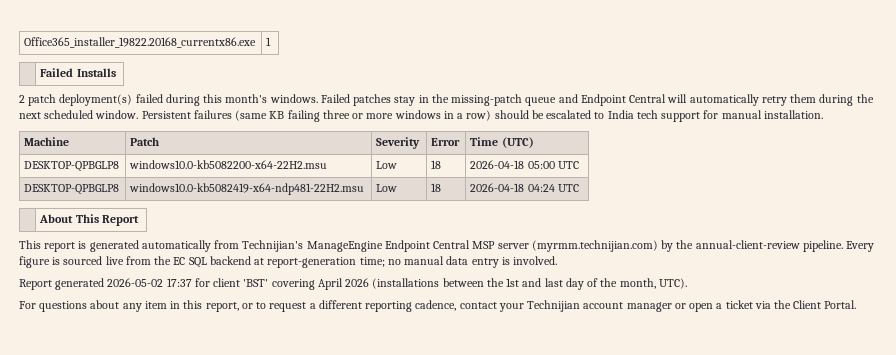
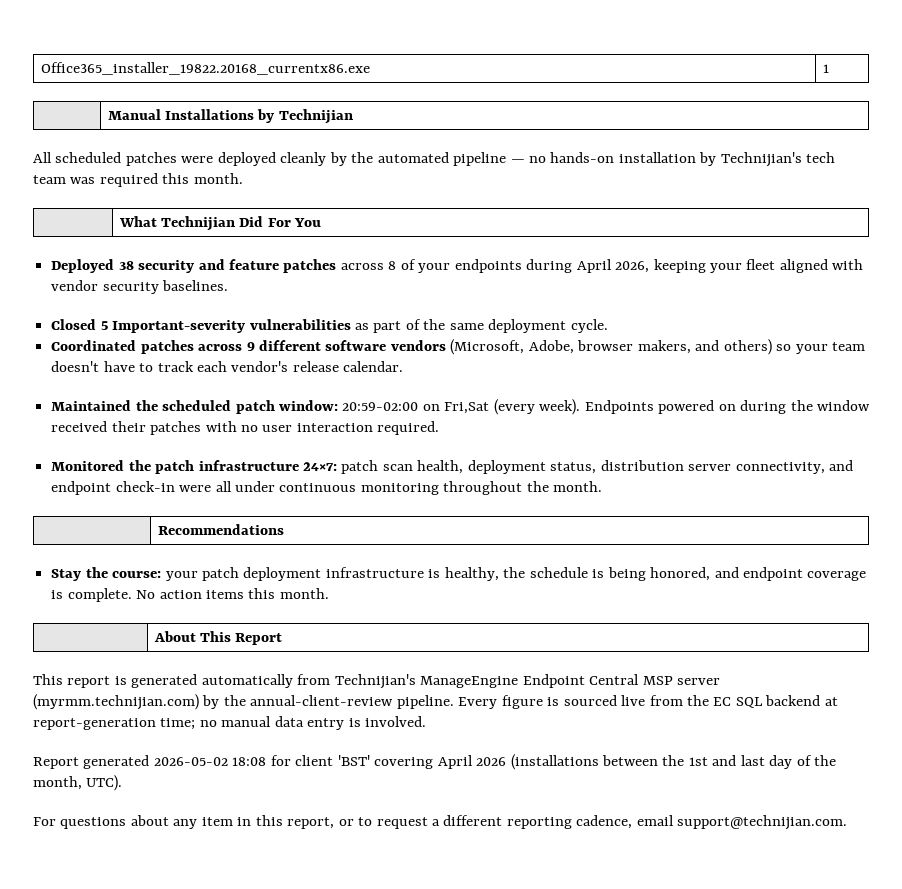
[40,68,116,77] [19,94,874,106] [19,110,823,122] [24,137,70,146] [130,137,160,146] [376,137,421,149] [431,138,461,146] [470,137,534,148] [24,161,120,172] [129,160,328,169] [376,161,398,169] [431,160,442,169] [470,160,579,169] [24,184,120,195] [129,183,365,195] [376,184,398,192] [431,183,442,192] [470,183,579,192] Failed Installs // 2 patch deployment(s) failed during this month's windows. Failed patches stay in the missing-patch queue and Endpoint Central will automatically retry them during the next scheduled window. Persistent failures (same KB failing three or more windows in a row) should be escalated to India tech support for manual installation. // Machine | Patch | Severity | Error | Time (UTC) // DESKTOP-QPBGLP8 | windows10.0-kb5082200-x64-22H2.msu | Low | 18 | 2026-04-18 05:00 UTC // DESKTOP-QPBGLP8 | windows10.0-kb5082419-x64-ndp481-22H2.msu | Low | 18 | 2026-04-18 04:24 UTC -> [107,109,353,124] [33,152,836,167] [33,173,243,187] [118,216,322,231] [51,259,864,273] [51,280,229,294] [51,319,608,333] [51,339,865,355] [51,361,404,372] [51,399,870,415] [51,421,440,435] [51,460,854,474] [51,481,603,495] [157,524,284,535] [51,567,867,581] [51,588,329,602] Manual Installations by Technijian // All scheduled patches were deployed cleanly by the automated pipeline — no hands-on installation by Technijian's tech team was required this month. // | What Technijian Did For You // Deployed 38 security and feature patches across 8 of your endpoints during April 2026, keeping your fleet aligned with vendor security baselines. // Closed 5 Important-severity vulnerabilities as part of the same deployment cycle. // Coordinated patches across 9 different software vendors (Microsoft, Adobe, browser makers, and others) so your team doesn't have to track each vendor's release calendar. // Maintained the scheduled patch window: 20:59-02:00 on Fri,Sat (every week). Endpoints powered on during the window received their patches with no user interaction required. // Monitored the patch infrastructure 24×7: patch scan health, deployment status, distribution server connectivity, and endpoint check-in were all under continuous monitoring throughout the month. // | Recommendations // Stay the course: your patch deployment infrastructure is healthy, the schedule is being honored, and endpoint coverage is complete. No action items this month.
[166,278,192,287] 17:37 -> [232,757,267,766] 18:08
[459,300,857,312] contact your Technijian account manager or open a ticket via the Client Portal. -> [636,815,848,830] email support@technijian.com.

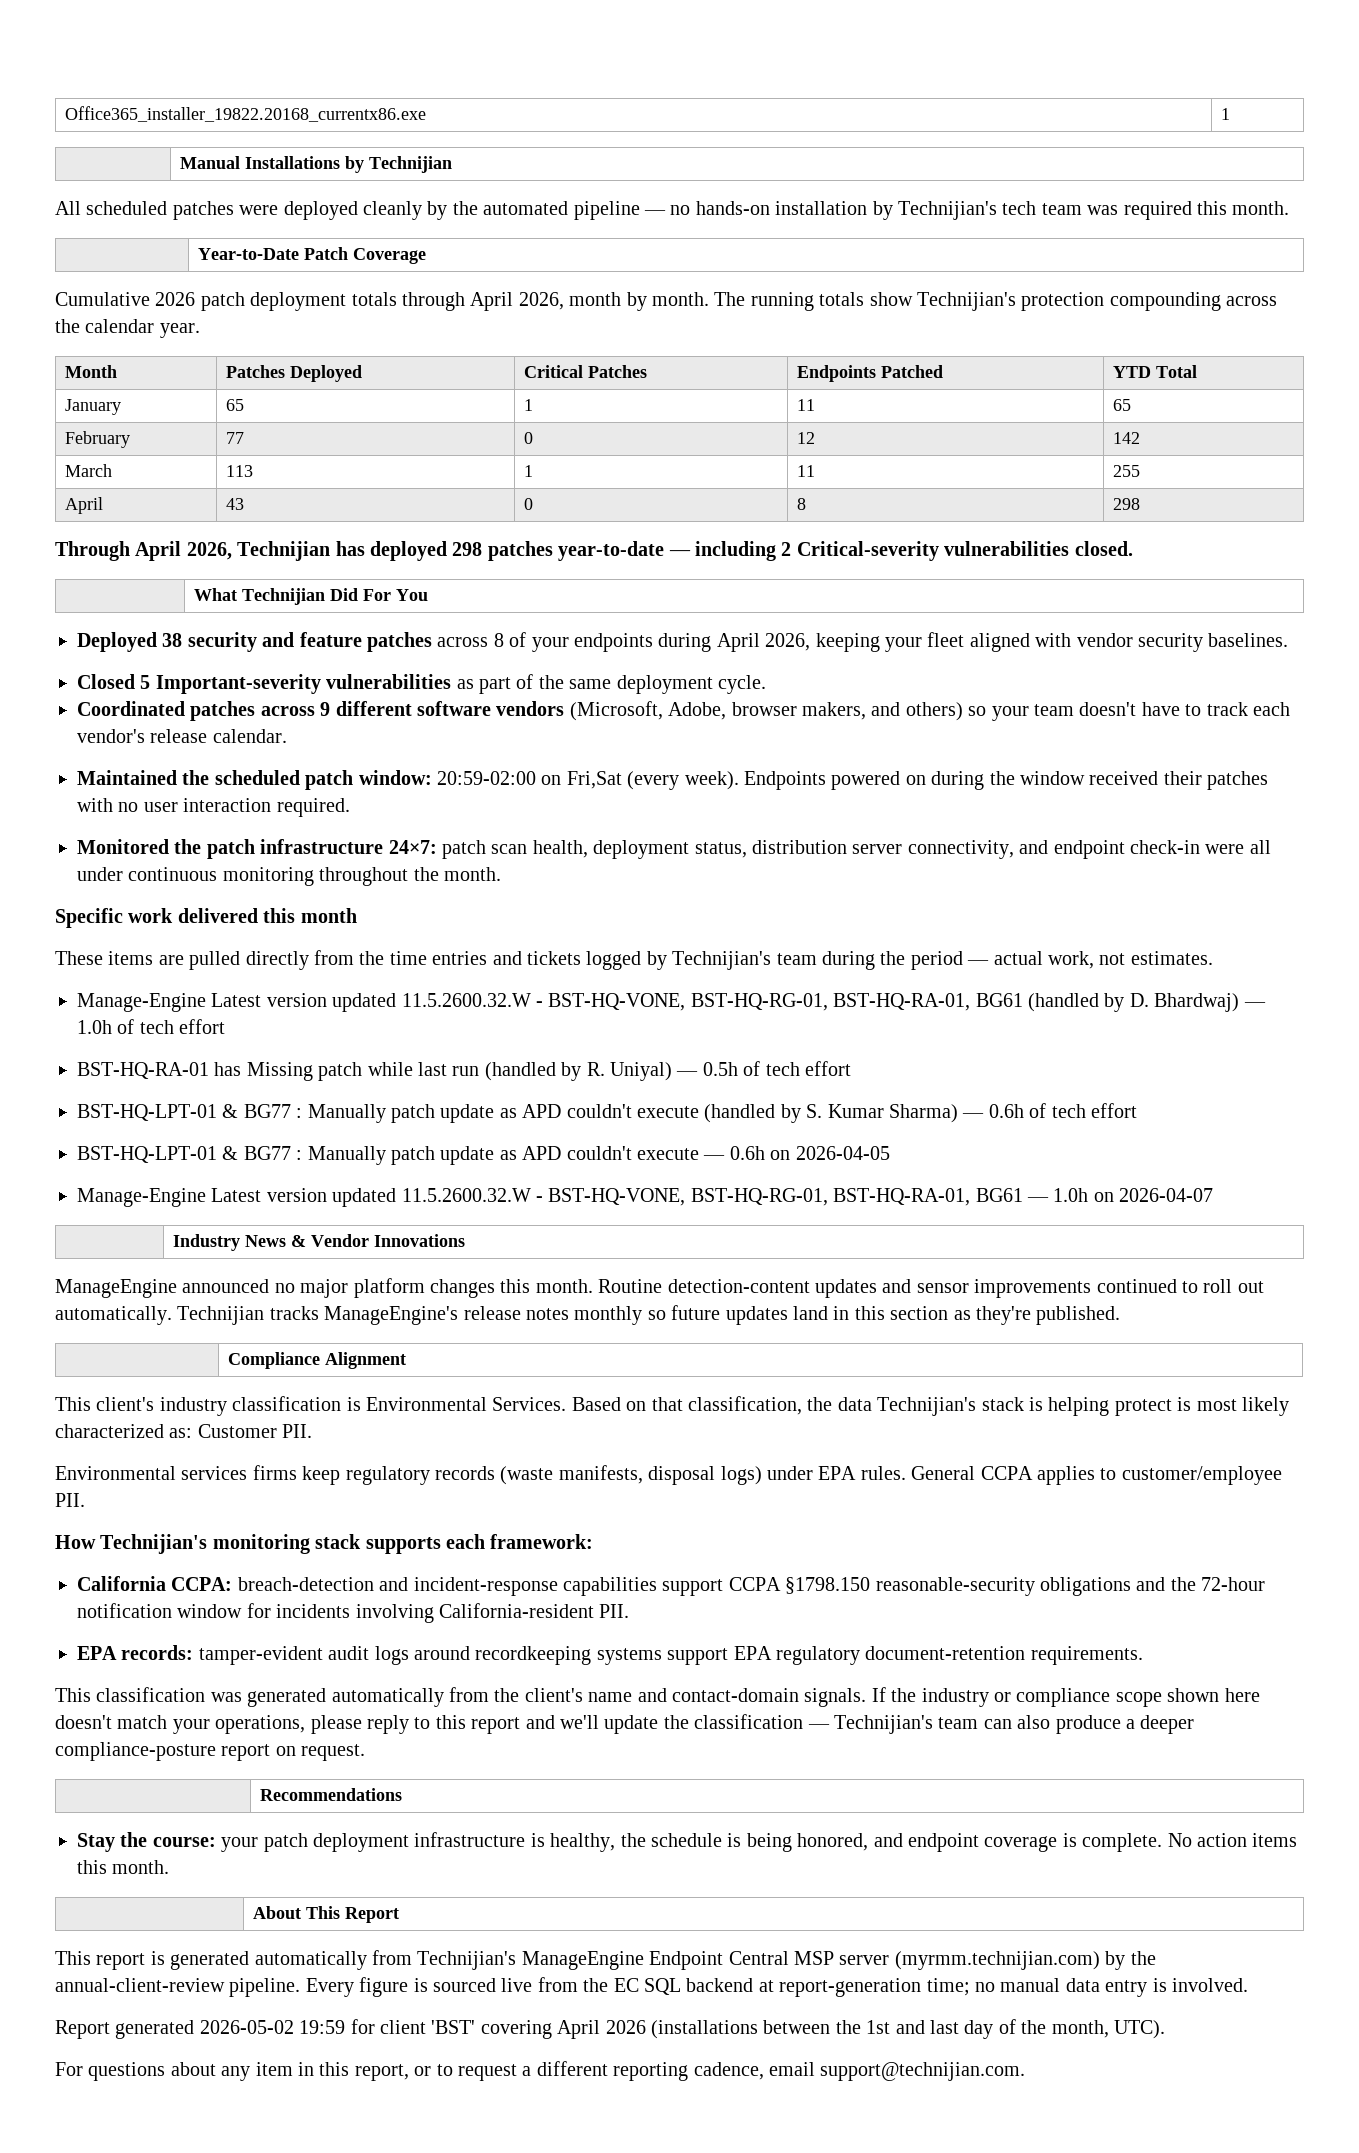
(243, 178) none -> [198,247,427,264] [55,292,1278,311] [55,319,200,338] [65,365,118,378] [226,365,363,382] [524,365,648,378] [797,365,944,382] [1113,365,1198,378] [65,399,122,415] [226,399,245,411] [524,399,534,411] [797,399,816,411] [1113,399,1132,411] [65,431,131,448] [226,432,245,444] [524,432,534,444] [797,432,816,444] [1113,432,1141,444] [65,464,113,477] [226,465,254,477] [524,465,534,477] [797,465,816,477] [1113,465,1141,477] [65,497,104,514] [226,498,245,510] [524,498,534,510] [797,498,807,510] [1113,498,1141,510] [55,541,1133,561] // | Year-to-Date Patch Coverage // Cumulative 2026 patch deployment totals through April 2026, month by month. The running totals show Technijian's protection compounding across the calendar year. // Month | Patches Deployed | Critical Patches | Endpoints Patched | YTD Total // January | 65 | 1 | 11 | 65 // February | 77 | 0 | 12 | 142 // March | 113 | 1 | 11 | 255 // April | 43 | 0 | 8 | 298 // Through April 2026, Technijian has deployed 298 patches year-to-date — including 2 Critical-severity vulnerabilities closed.
(603, 486) none -> [55,908,357,928] [55,950,1213,970] [77,993,1266,1012] [77,1019,226,1034] [77,1061,851,1081] [77,1103,1137,1123] [77,1146,890,1165] [77,1188,1214,1207] [173,1234,466,1251] [55,1278,1264,1298] [55,1305,1121,1325] [228,1352,407,1369] [55,1396,1289,1416] [55,1424,313,1438] [55,1465,1282,1485] [55,1493,85,1507] [55,1534,594,1554] [77,1576,1266,1596] [77,1603,630,1623] [77,1645,1143,1665] [55,1687,1260,1707] [55,1714,1195,1734] [55,1742,366,1761] // Specific work delivered this month // These items are pulled directly from the time entries and tickets logged by Technijian's team during the period — actual work, not estimates. // Manage-Engine Latest version updated 11.5.2600.32.W - BST-HQ-VONE, BST-HQ-RG-01, BST-HQ-RA-01, BG61 (handled by D. Bhardwaj) — 1.0h of tech effort // BST-HQ-RA-01 has Missing patch while last run (handled by R. Uniyal) — 0.5h of tech effort // BST-HQ-LPT-01 & BG77 : Manually patch update as APD couldn't execute (handled by S. Kumar Sharma) — 0.6h of tech effort // BST-HQ-LPT-01 & BG77 : Manually patch update as APD couldn't execute — 0.6h on 2026-04-05 // Manage-Engine Latest version updated 11.5.2600.32.W - BST-HQ-VONE, BST-HQ-RG-01, BST-HQ-RA-01, BG61 — 1.0h on 2026-04-07 // | Industry News & Vendor Innovations // ManageEngine announced no major platform changes this month. Routine detection-content updates and sensor improvements continued to roll out automatically. Technijian tracks ManageEngine's release notes monthly so future updates land in this section as they're published. // | Compliance Alignment // This client's industry classification is Environmental Services. Based on that classification, the data Technijian's stack is helping protect is most likely characterized as: Customer PII. // Environmental services firms keep regulatory records (waste manifests, disposal logs) under EPA rules. General CCPA applies to customer/employee PII. // How Technijian's monitoring stack supports each framework: // California CCPA: breach-detection and incident-response capabilities support CCPA §1798.150 reasonable-security obligations and the 72-hour notification window for incidents involving California-resident PII. // EPA records: tamper-evident audit logs around recordkeeping systems support EPA regulatory document-retention requirements. // This classification was generated automatically from the client's name and contact-domain signals. If the industry or compliance scope shown here doesn't match your operations, please reply to this report and we'll update the classification — Technijian's team can also produce a deeper compliance-posture report on request.
[232,757,267,766] 18:08 -> [299,2020,346,2034] 19:59

